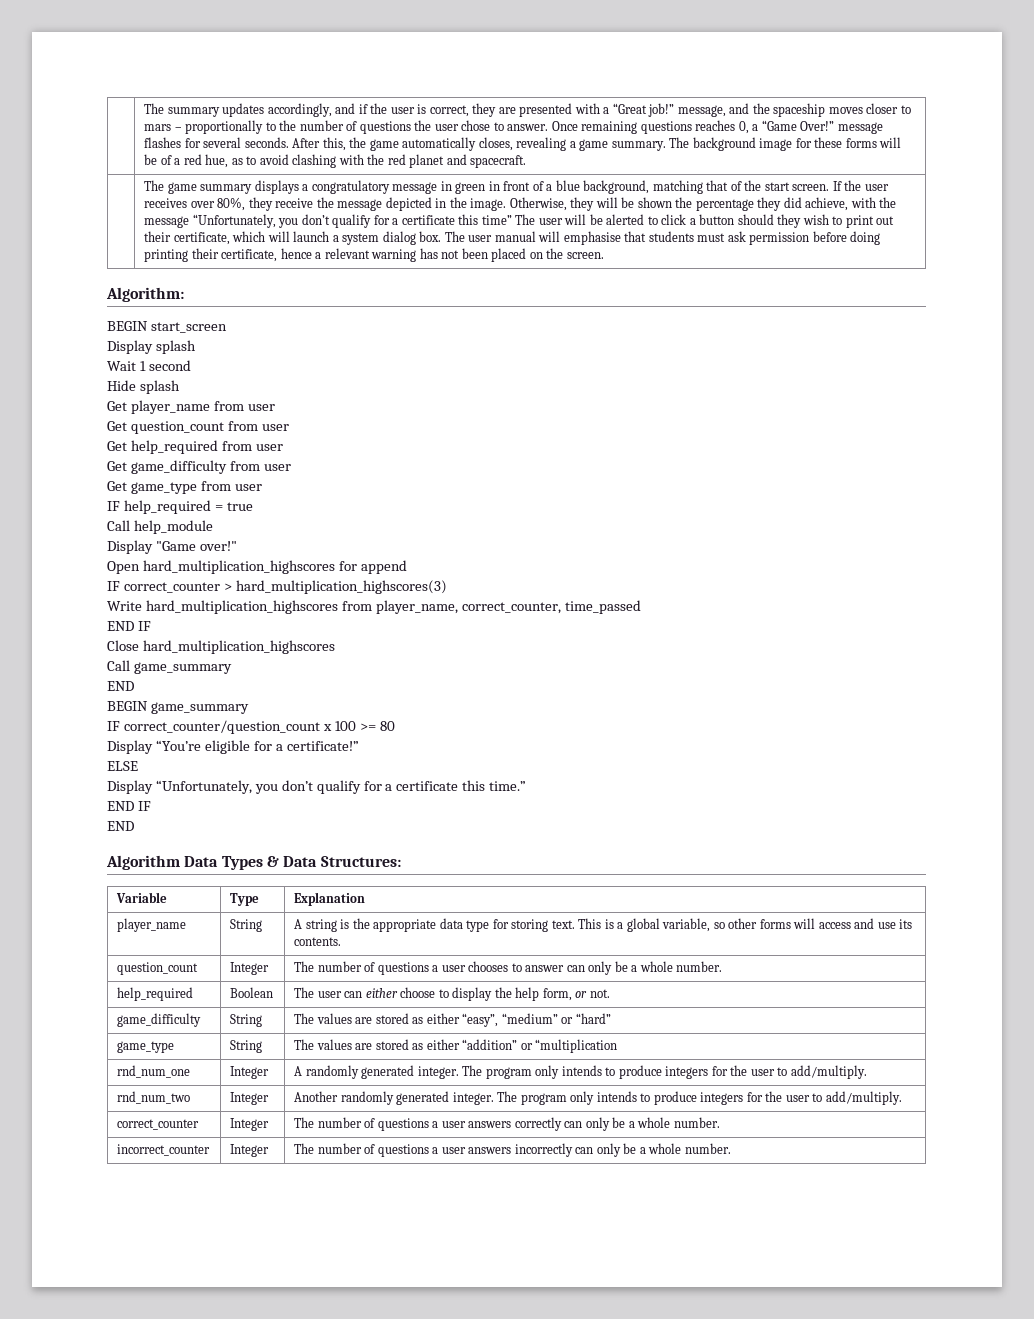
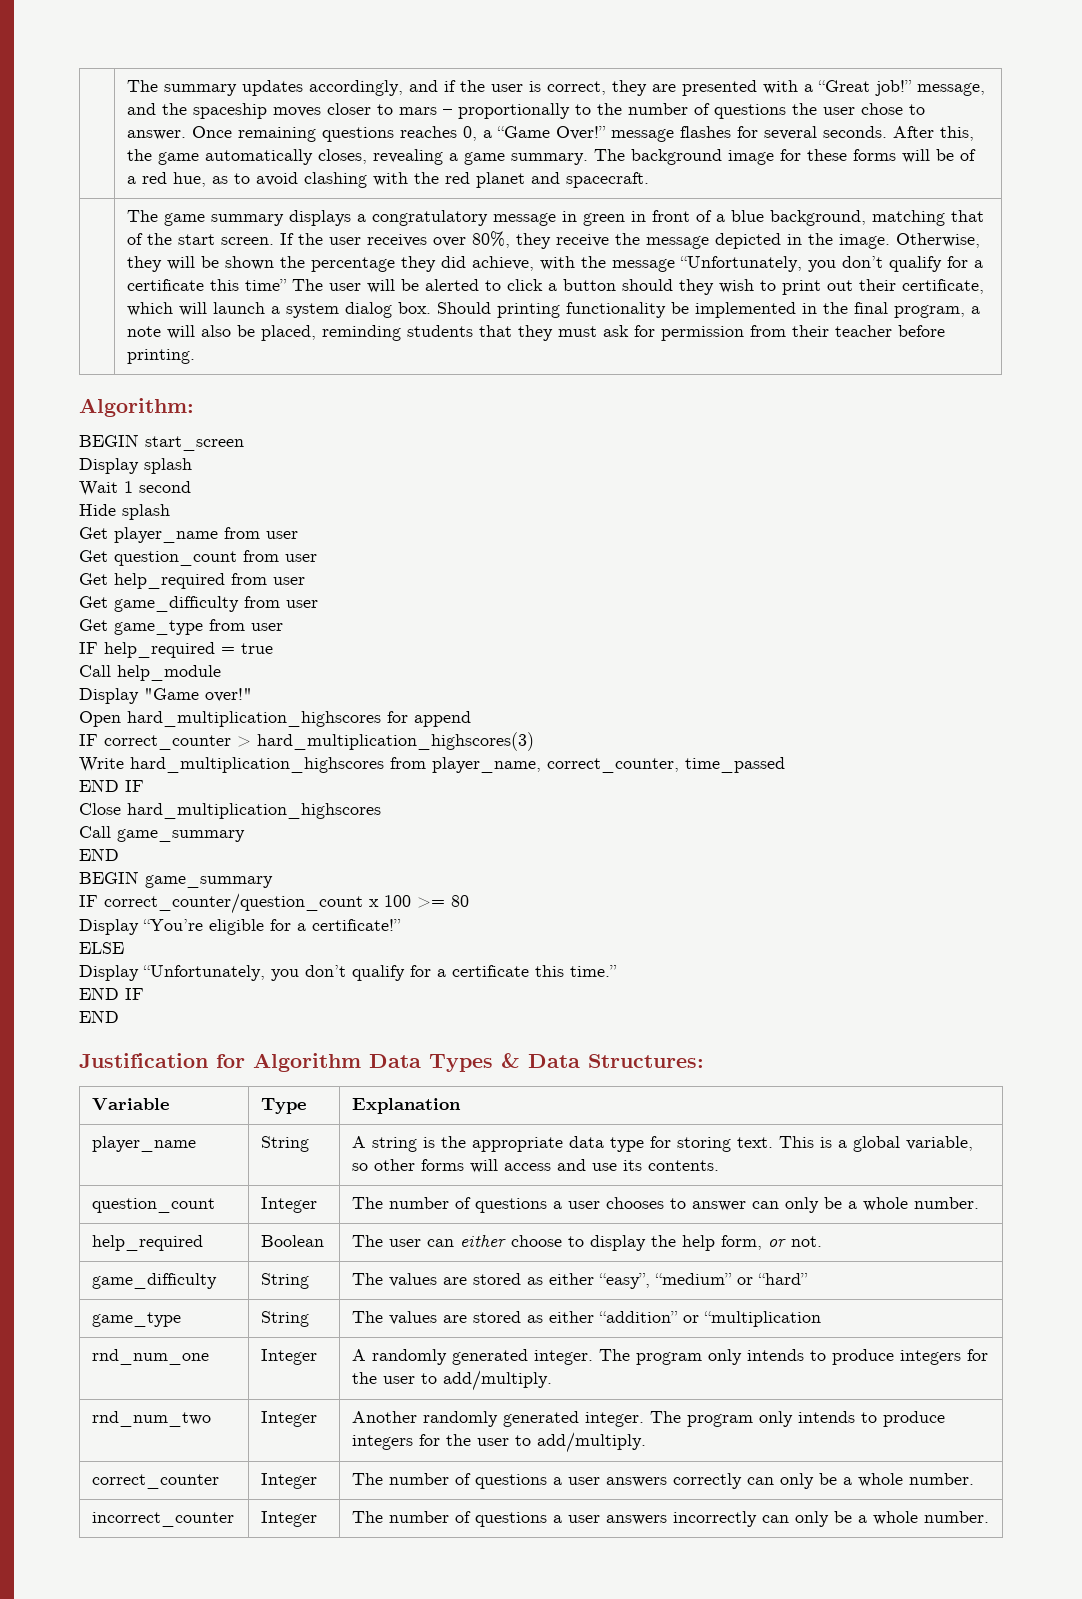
[444,231,881,245] [144,248,604,262] The user manual will emphasise that students must ask permission before doing printing their certificate, hence a relevant warning has not been placed on the screen. -> [437,302,981,318] [127,325,946,341] [127,349,196,364] Should printing functionality be implemented in the final program, a note will also be placed, reminding students that they must ask for permission from their teacher before printing.
(134, 826) none -> [79,1053,245,1068] Justification for

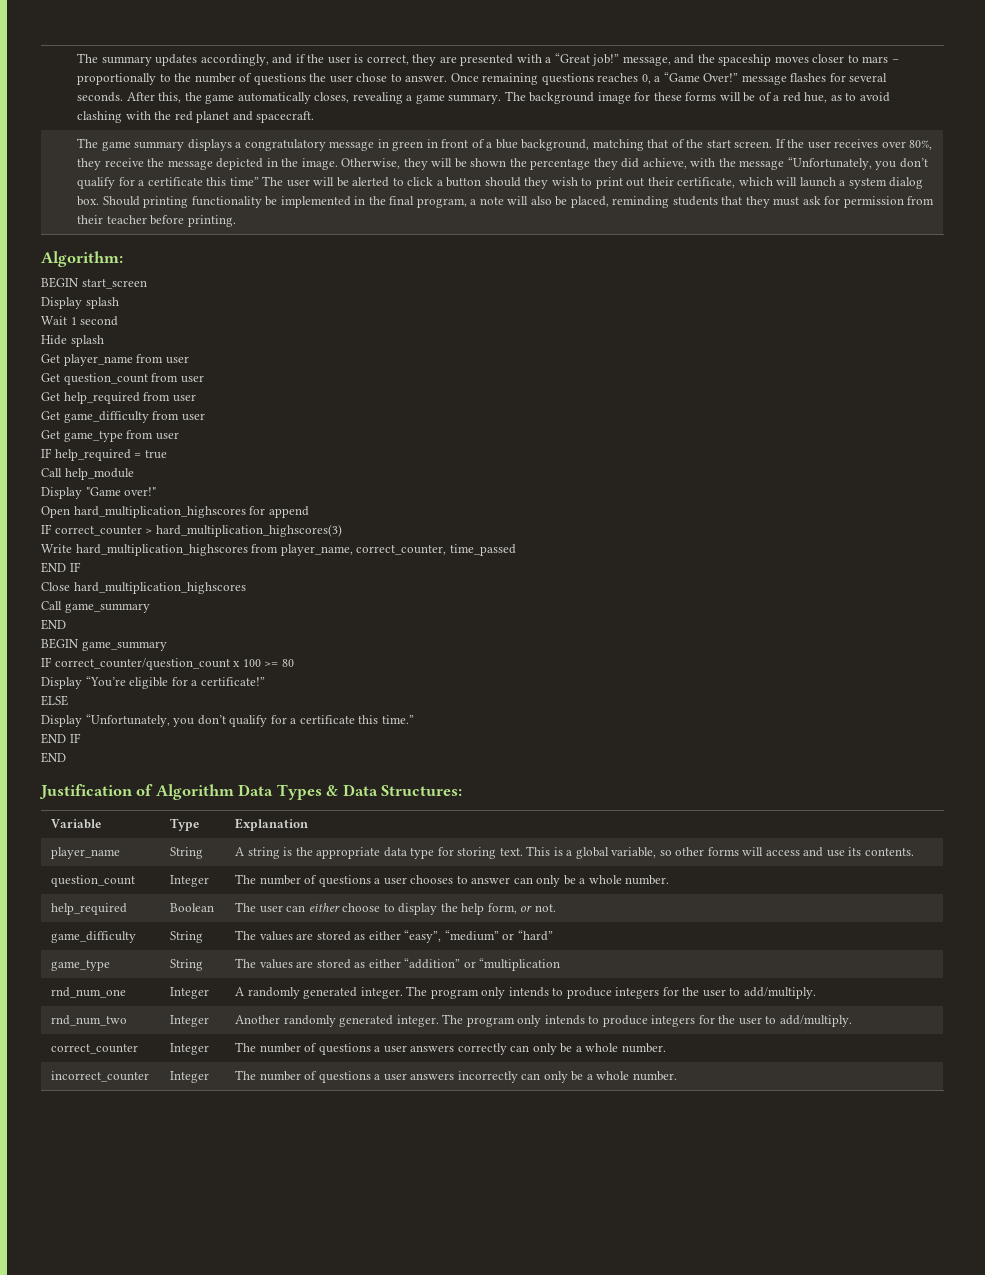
[216,1054,245,1068] for -> [136,784,154,796] of

